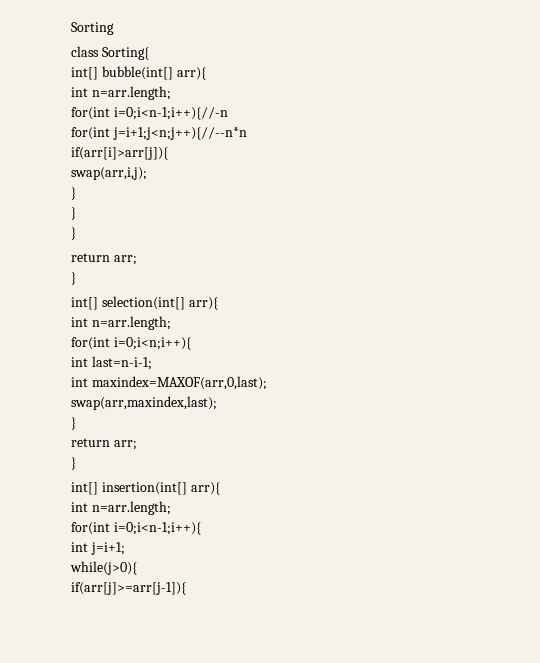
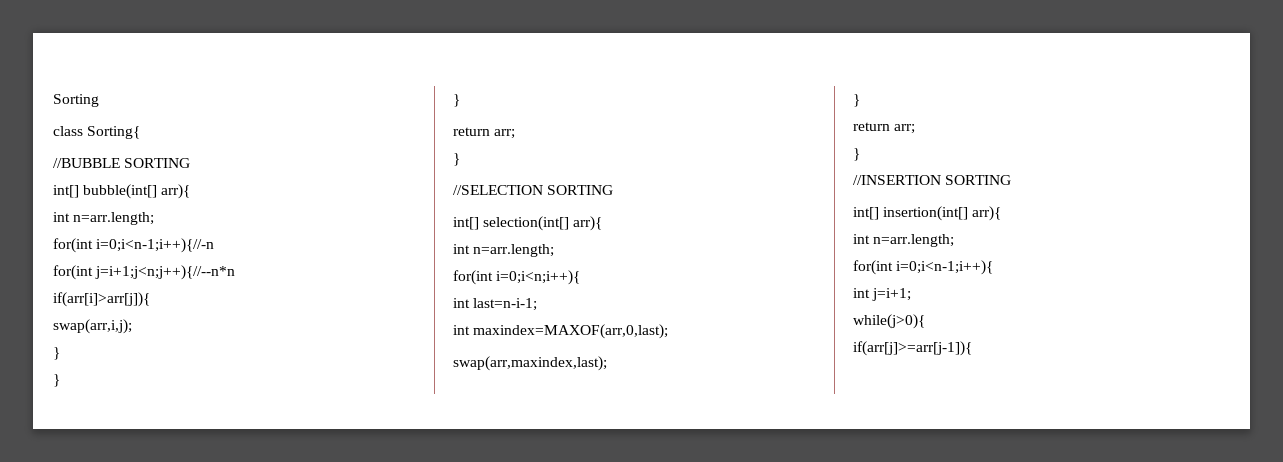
(149, 53) none -> [53,158,191,168] // //BUBBLE SORTING
(76, 278) none -> [453,185,614,195] // //SELECTION SORTING
(76, 463) none -> [853,175,1012,185] // //INSERTION SORTING

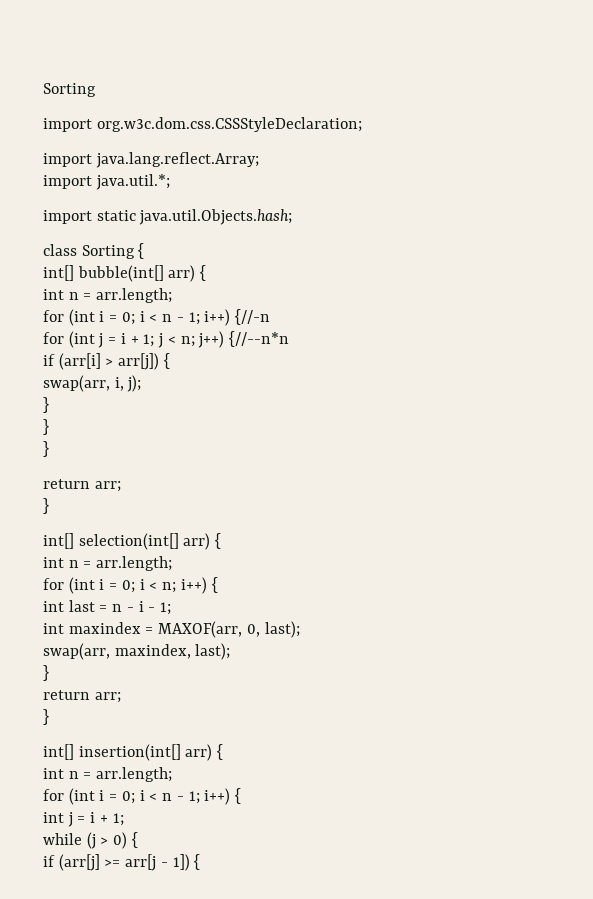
[53,126,141,139] [53,158,191,168] class Sorting{ // //BUBBLE SORTING -> [43,117,362,132] [43,152,259,168] [43,174,170,190] [43,209,293,225] [43,243,145,259] import org.w3c.dom.css.CSSStyleDeclaration; // import java.lang.reflect.Array; // import java.util.*; // import static java.util.Objects.hash; // class Sorting {
[161,184,191,199] [53,212,155,225] [53,238,215,253] [53,265,236,280] [53,292,150,307] [53,319,132,334] arr){ // int n=arr.length; // for(int i=0;i<n-1;i++){//-n // for(int j=i+1;j<n;j++){//--n*n // if(arr[i]>arr[j]){ // swap(arr,i,j); -> [168,265,207,282] [43,288,173,303] [43,309,270,326] [43,331,289,348] [43,353,170,370] [43,375,142,392] arr) { // int n = arr.length; // for (int i = 0; i < n - 1; i++) {//-n // for (int j = i + 1; j < n; j++) {//--n*n // if (arr[i] > arr[j]) { // swap(arr, i, j);
[453,185,614,195] // //SELECTION SORTING -> (49, 506) none
[573,216,603,231] [453,244,555,257] [453,270,581,285] [453,298,538,311] [453,324,669,339] [453,356,607,371] [853,94,860,107] [853,122,916,134] [853,148,860,161] [853,175,1012,185] arr){ // int n=arr.length; // for(int i=0;i<n;i++){ // int last=n-i-1; // int maxindex=MAXOF(arr,0,last); // swap(arr,maxindex,last); // } // return arr; // } // //INSERTION SORTING -> [183,533,222,550] [43,556,173,571] [43,577,218,594] [43,600,172,615] [43,621,300,638] [43,643,231,660] [43,665,49,681] [43,690,121,703] [43,709,49,725] arr) { // int n = arr.length; // for (int i = 0; i < n; i++) { // int last = n - i - 1; // int maxindex = MAXOF(arr, 0, last); // swap(arr, maxindex, last); // } // return arr; // }
[972,206,1002,221] [853,234,955,247] [853,260,994,275] [853,288,912,301] [853,314,925,329] [853,341,972,356] arr){ // int n=arr.length; // for(int i=0;i<n-1;i++){ // int j=i+1; // while(j>0){ // if(arr[j]>=arr[j-1]){ -> [185,744,224,761] [43,767,173,782] [43,788,241,805] [43,812,124,827] [43,832,138,849] [43,854,201,871] arr) { // int n = arr.length; // for (int i = 0; i < n - 1; i++) { // int j = i + 1; // while (j > 0) { // if (arr[j] >= arr[j - 1]) {

